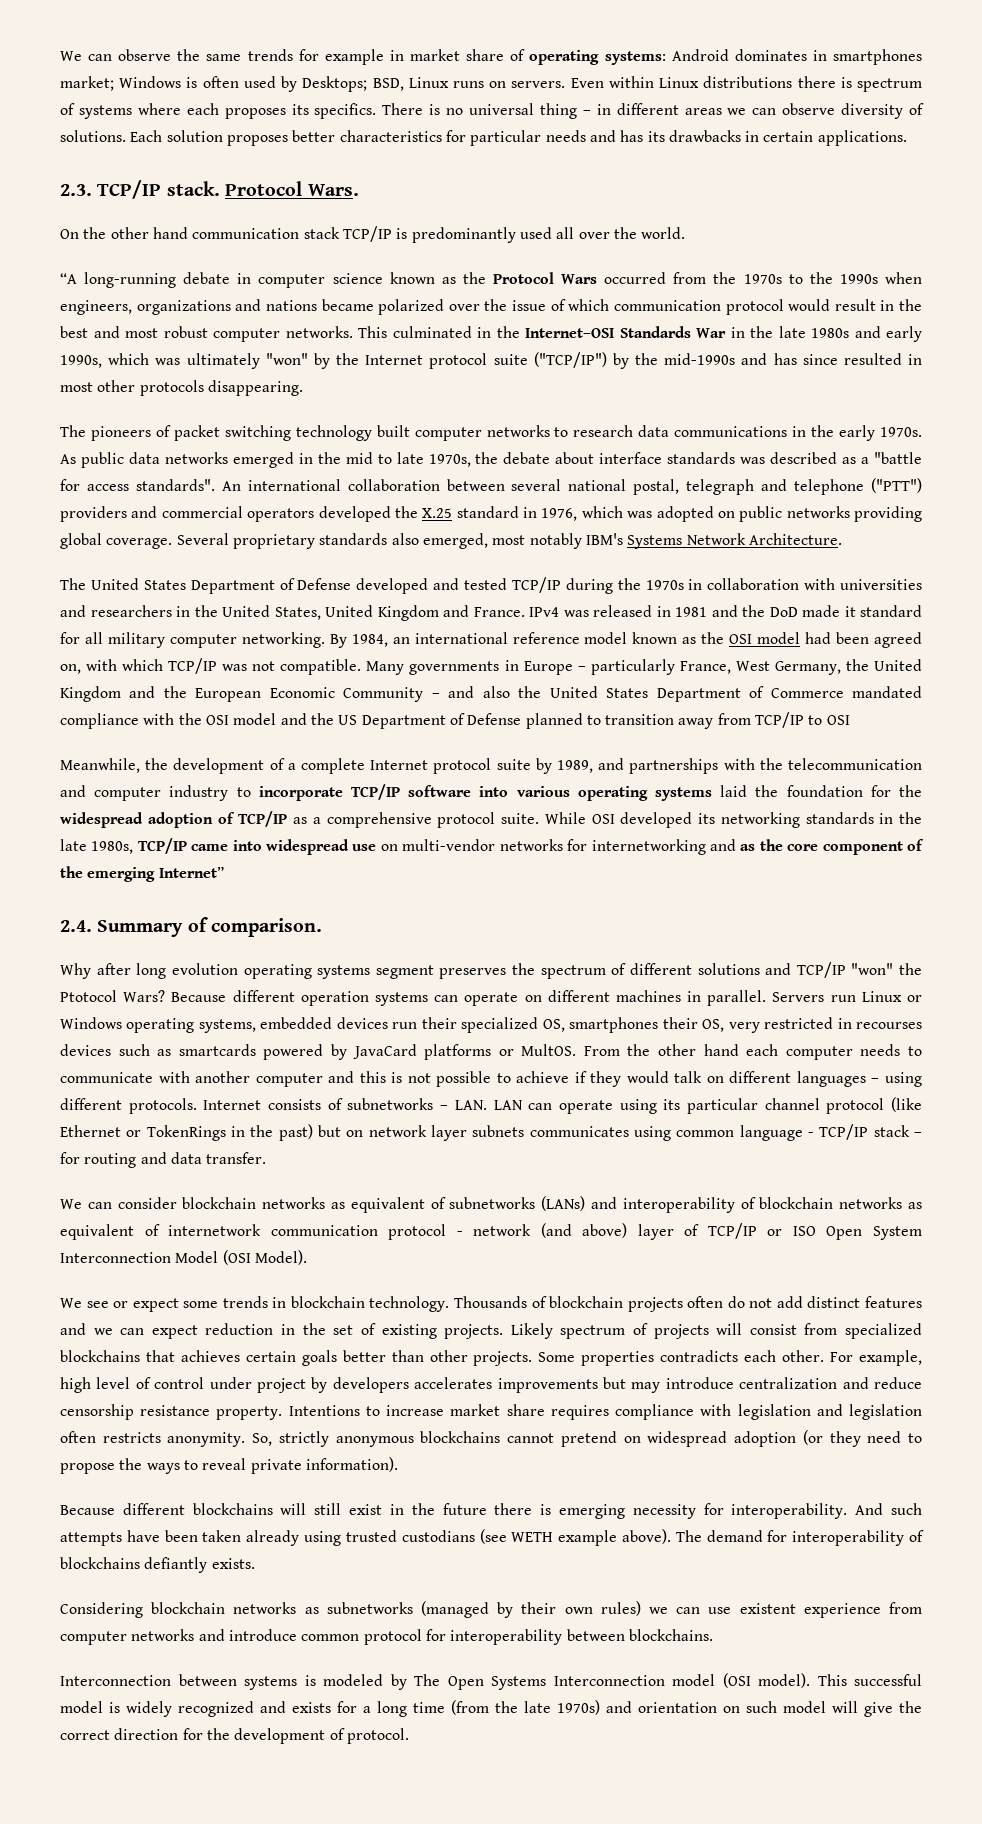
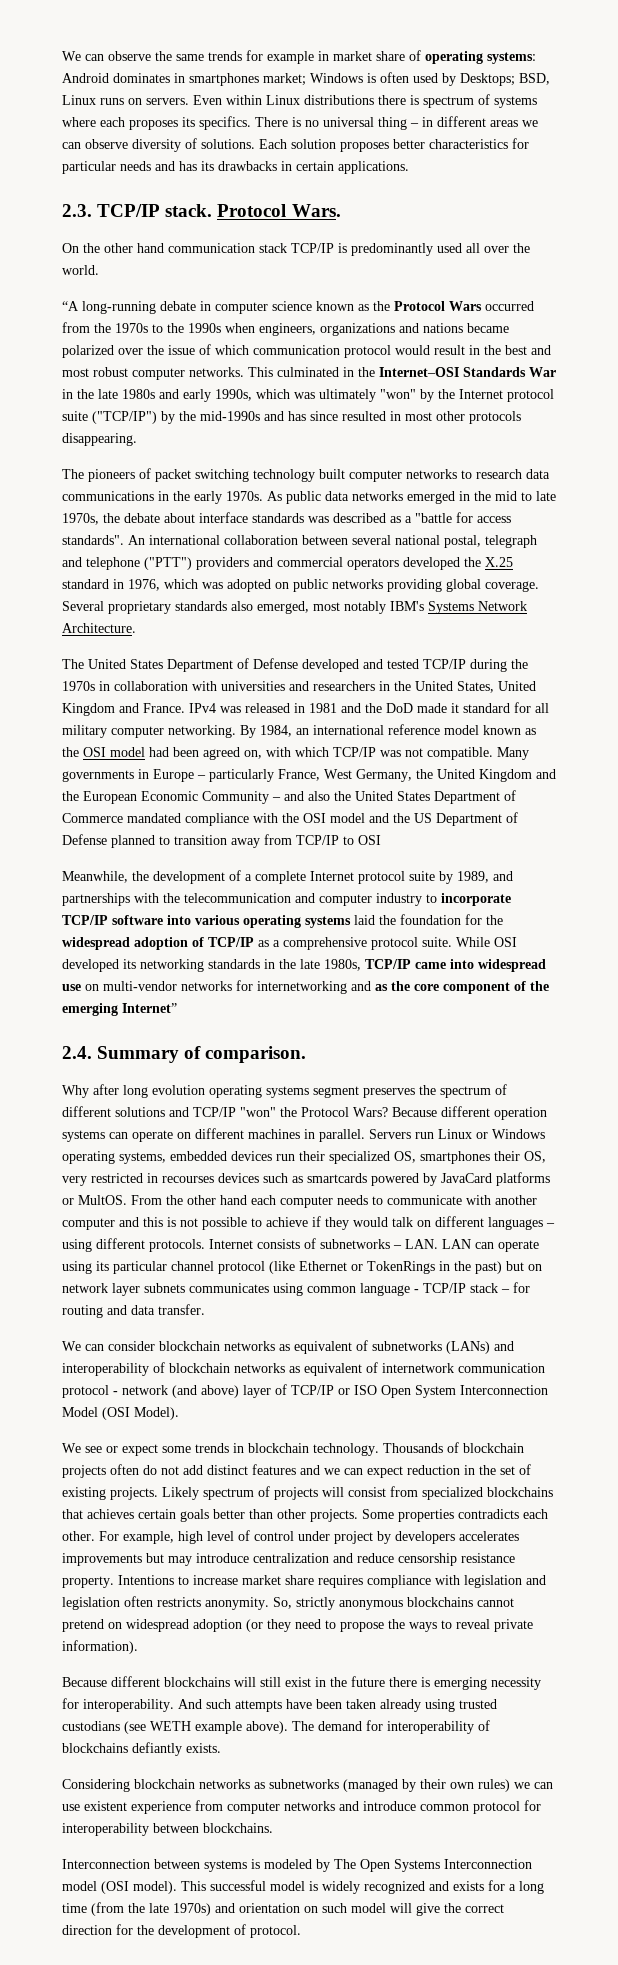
[60,990,117,1002] Ptotocol -> [301,1107,349,1117] Protocol

